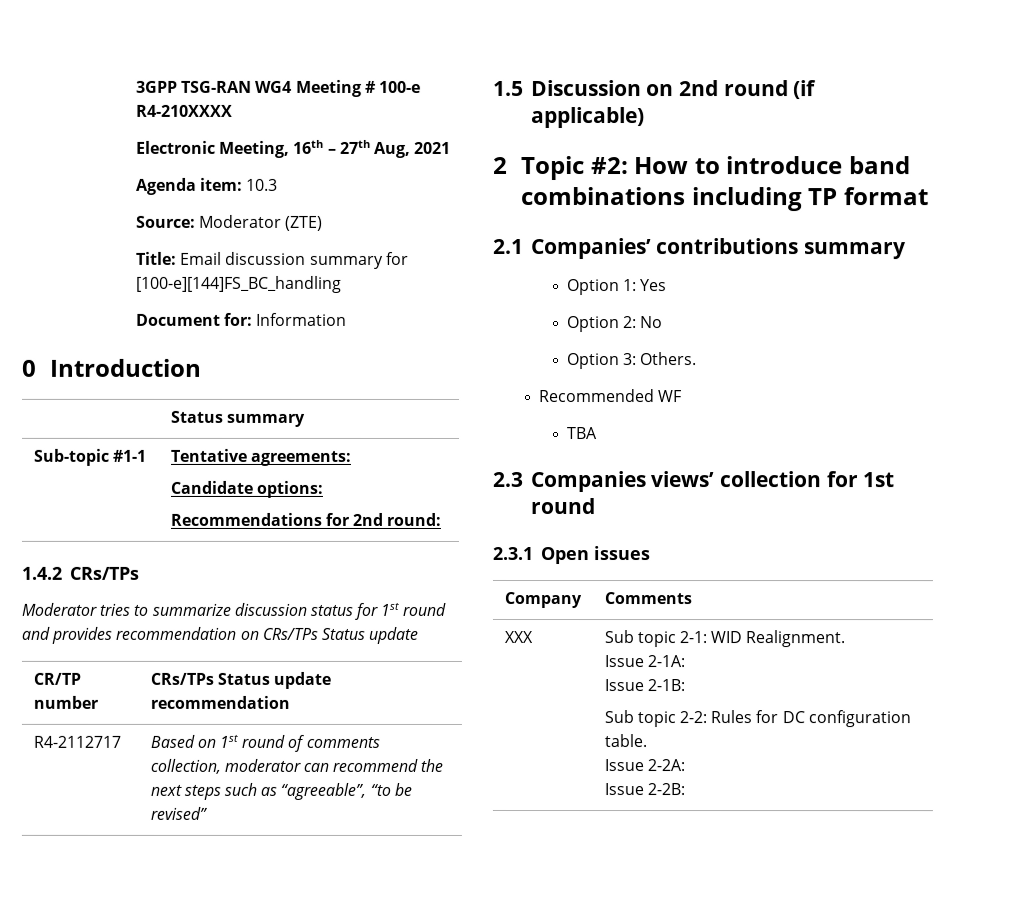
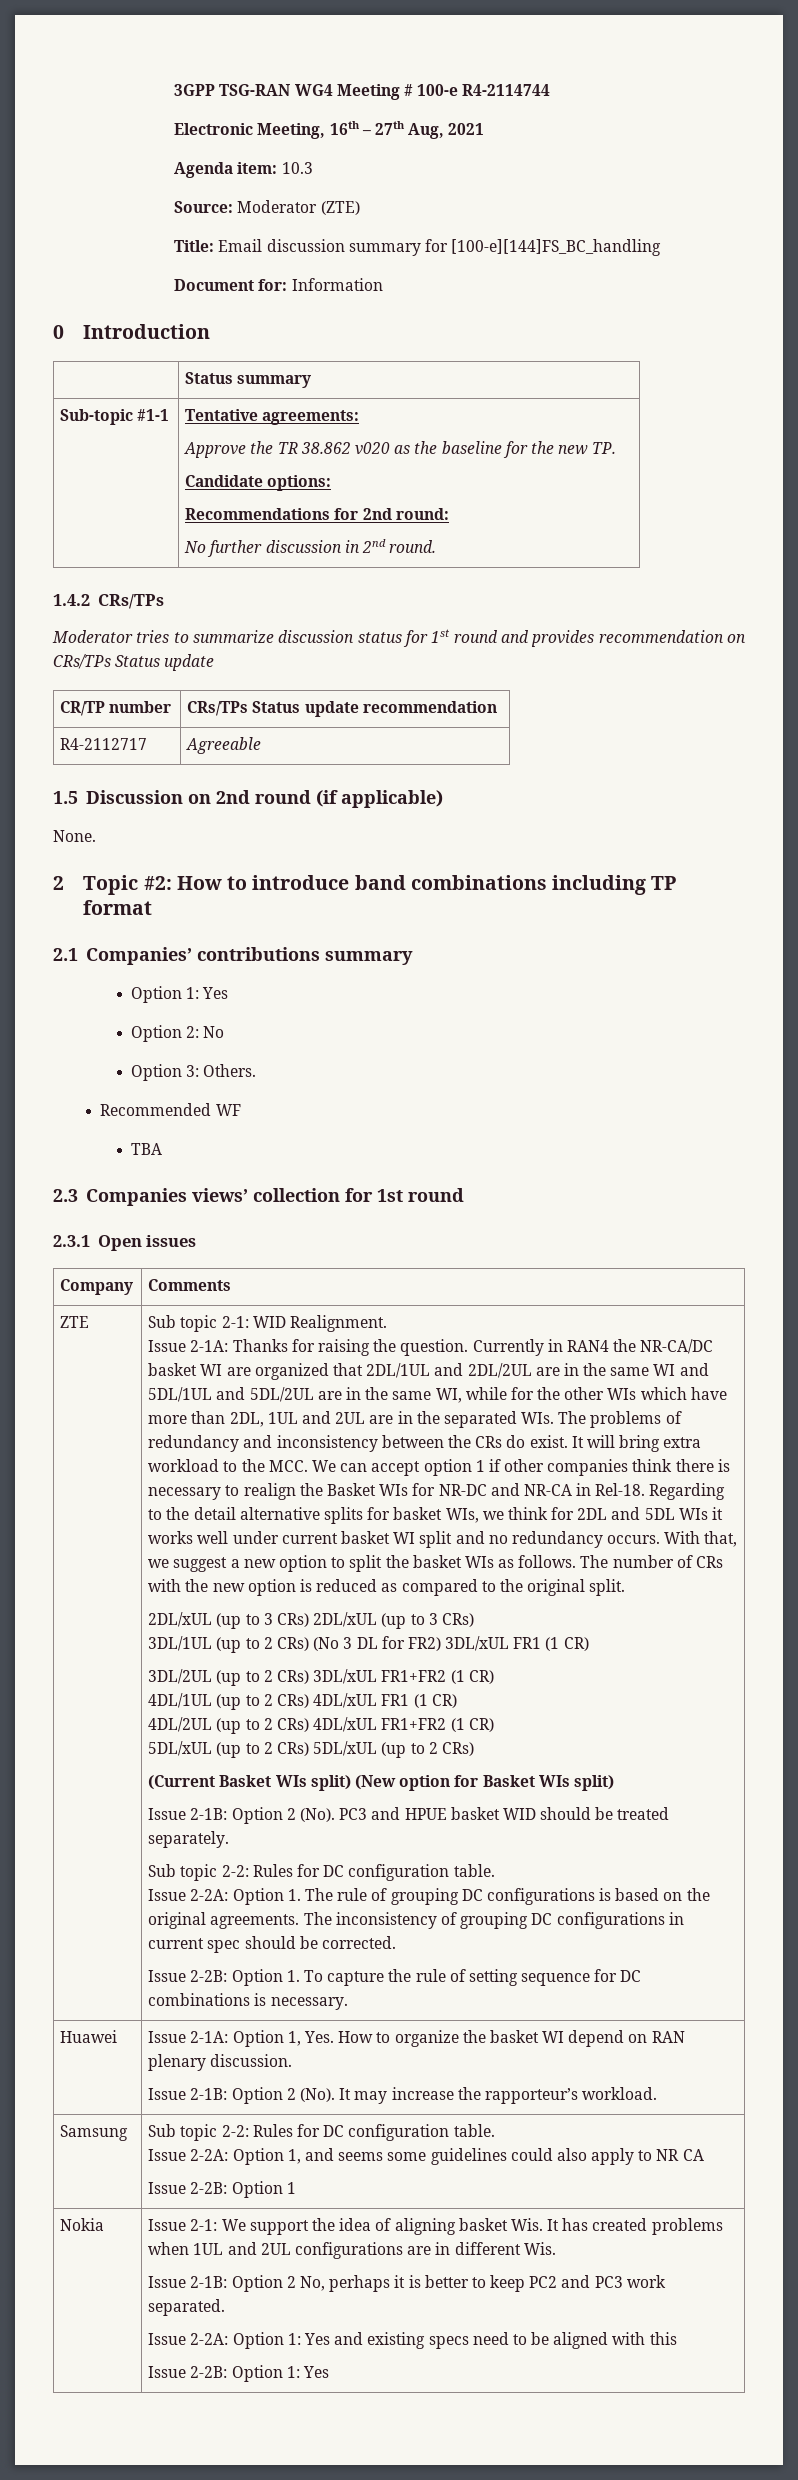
[135,104,233,117] R4-210XXXX -> [462,84,551,96] R4-2114744
(351, 458) none -> [184,441,617,458] // Approve the TR 38.862 v020 as the baseline for the new TP.
(442, 519) none -> [184,539,437,557] // No further discussion in 2nd round.
[149,734,380,752] [149,758,444,774] [149,782,412,800] [149,806,207,820] Based on 1st round of comments collection, moderator can recommend the next steps such as “agreeable”, “to be revised” -> [186,737,262,754] Agreeable
(645, 118) none -> [53,830,96,842] // None.
[503,630,533,644] XXX -> [60,1316,90,1328] ZTE
[603,679,685,692] // Issue 2-1B: -> [232,1339,714,1356] [148,1363,709,1380] [148,1387,727,1403] [148,1411,682,1428] [148,1435,702,1452] [148,1459,730,1476] [148,1483,726,1500] [148,1507,724,1524] [148,1531,738,1548] [148,1555,724,1572] [148,1579,626,1596] [148,1612,474,1629] [148,1636,589,1653] [148,1669,494,1686] [148,1693,457,1710] [148,1717,494,1734] [148,1741,474,1758] [148,1775,614,1791] [148,1807,670,1824] [148,1831,230,1848] Thanks for raising the question. Currently in RAN4 the NR-CA/DC basket WI are organized that 2DL/1UL and 2DL/2UL are in the same WI and 5DL/1UL and 5DL/2UL are in the same WI, while for the other WIs which have more than 2DL, 1UL and 2UL are in the separated WIs. The problems of redundancy and inconsistency between the CRs do exist. It will bring extra workload to the MCC. We can accept option 1 if other companies think there is necessary to realign the Basket WIs for NR-DC and NR-CA in Rel-18. Regarding to the detail alternative splits for basket WIs, we think for 2DL and 5DL WIs it works well under current basket WI split and no redundancy occurs. With that, we suggest a new option to split the basket WIs as follows. The number of CRs with the new option is reduced as compared to the original split. // 2DL/xUL (up to 3 CRs) 2DL/xUL (up to 3 CRs) // 3DL/1UL (up to 2 CRs) (No 3 DL for FR2) 3DL/xUL FR1 (1 CR) // 3DL/2UL (up to 2 CRs) 3DL/xUL FR1+FR2 (1 CR) // 4DL/1UL (up to 2 CRs) 4DL/xUL FR1 (1 CR) // 4DL/2UL (up to 2 CRs) 4DL/xUL FR1+FR2 (1 CR) // 5DL/xUL (up to 2 CRs) 5DL/xUL (up to 2 CRs) // (Current Basket WIs split) (New option for Basket WIs split) // Issue 2-1B: Option 2 (No). PC3 and HPUE basket WID should be treated separately.
[603,783,685,796] // Issue 2-2B: -> [232,1888,710,1905] [148,1912,684,1929] [148,1936,396,1953] [148,1969,642,1986] [148,1993,348,2010] [60,2030,118,2043] [148,2030,685,2047] [148,2054,293,2071] [148,2087,658,2104] [60,2125,129,2141] [148,2124,495,2141] [148,2148,704,2165] [148,2181,296,2198] [60,2218,105,2231] [148,2218,723,2235] [148,2242,556,2259] [148,2275,666,2292] [148,2299,226,2316] [148,2332,677,2349] [148,2365,329,2382] Option 1. The rule of grouping DC configurations is based on the original agreements. The inconsistency of grouping DC configurations in current spec should be corrected. // Issue 2-2B: Option 1. To capture the rule of setting sequence for DC combinations is necessary. // Huawei | Issue 2-1A: Option 1, Yes. How to organize the basket WI depend on RAN plenary discussion. // Issue 2-1B: Option 2 (No). It may increase the rapporteur’s workload. // Samsung | Sub topic 2-2: Rules for DC configuration table. // Issue 2-2A: Option 1, and seems some guidelines could also apply to NR CA // Issue 2-2B: Option 1 // Nokia | Issue 2-1: We support the idea of aligning basket Wis. It has created problems when 1UL and 2UL configurations are in different Wis. // Issue 2-1B: Option 2 No, perhaps it is better to keep PC2 and PC3 work separated. // Issue 2-2A: Option 1: Yes and existing specs need to be aligned with this // Issue 2-2B: Option 1: Yes

